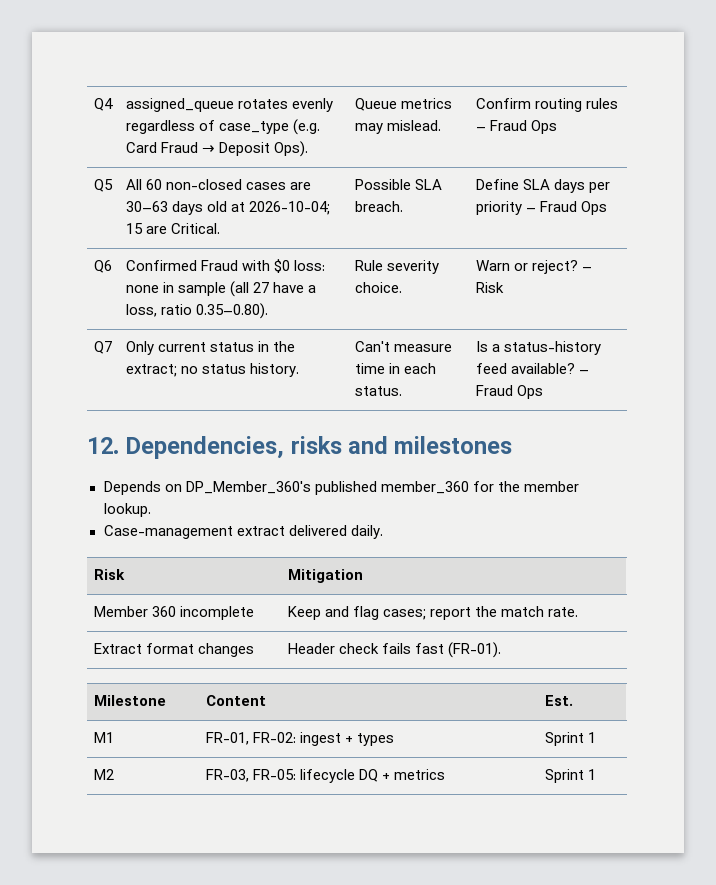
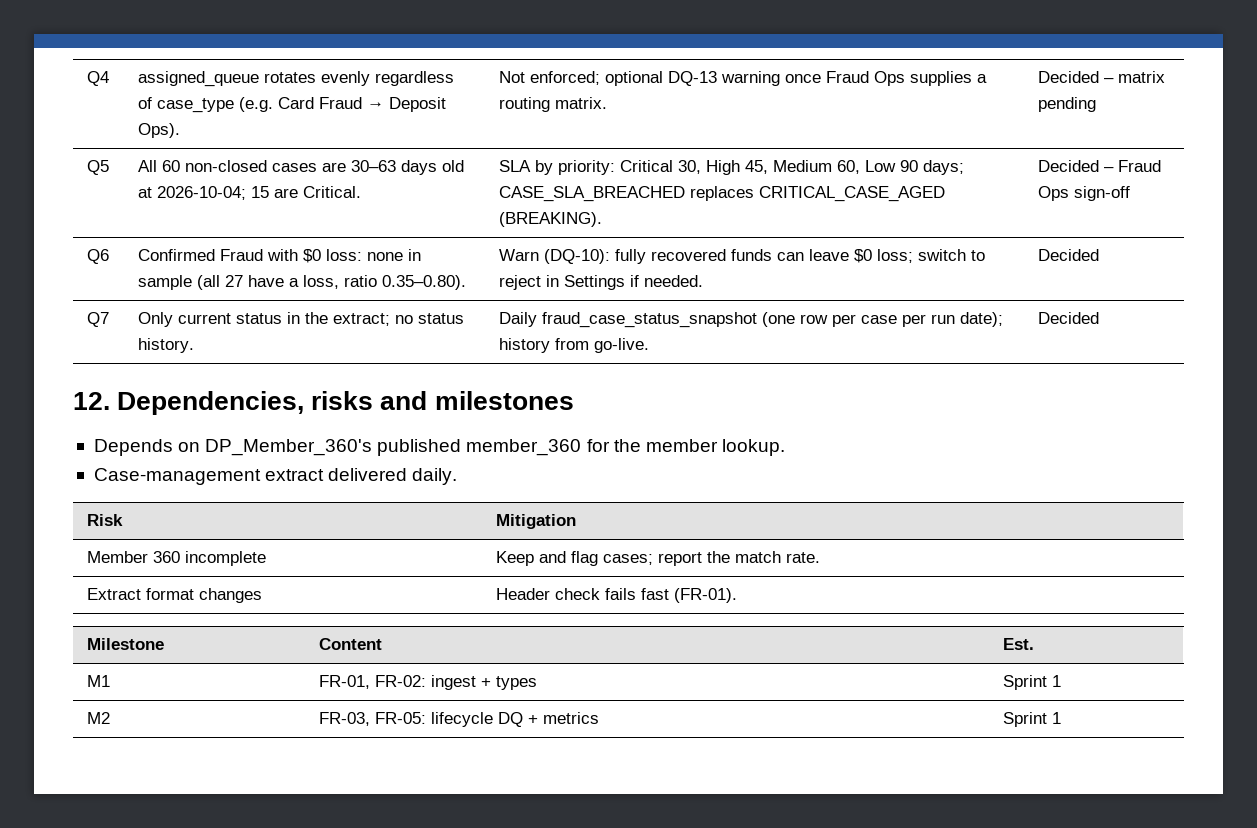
[354,98,452,111] [354,120,441,134] [475,98,618,112] [475,120,557,134] Queue metrics may mislead. | Confirm routing rules – Fraud Ops -> [499,71,988,86] [499,97,608,112] [1038,71,1166,83] [1038,97,1097,112] Not enforced; optional DQ-13 warning once Fraud Ops supplies a routing matrix. | Decided – matrix pending
[354,179,442,190] [354,201,403,212] [475,179,610,193] [475,201,607,215] Possible SLA breach. | Define SLA days per priority – Fraud Ops -> [499,160,965,175] [499,186,946,202] [499,212,603,227] [1038,160,1162,172] [1038,186,1131,201] SLA by priority: Critical 30, High 45, Medium 60, Low 90 days; CASE_SLA_BREACHED replaces CRITICAL_CASE_AGED (BREAKING). | Decided – Fraud Ops sign-off
[354,260,439,274] [354,282,402,293] [475,260,592,274] [475,282,504,293] Rule severity choice. | Warn or reject? – Risk -> [499,249,986,264] [499,275,704,290] [1038,249,1100,261] Warn (DQ-10): fully recovered funds can leave $0 loss; switch to reject in Settings if needed. | Decided
[354,341,452,352] [354,363,436,374] [354,386,402,396] [475,341,601,355] [475,363,589,374] [475,385,543,399] Can't measure time in each status. | Is a status-history feed available? – Fraud Ops -> [499,312,1004,328] [499,338,650,353] [1038,312,1100,324] Daily fraud_case_status_snapshot (one row per case per run date); history from go-live. | Decided

